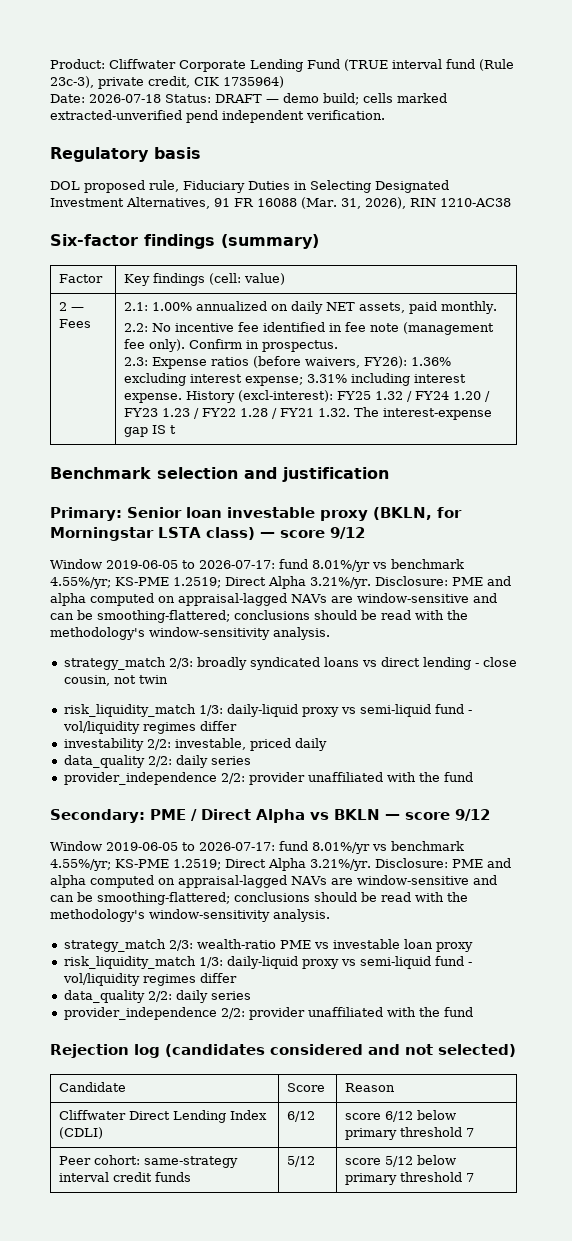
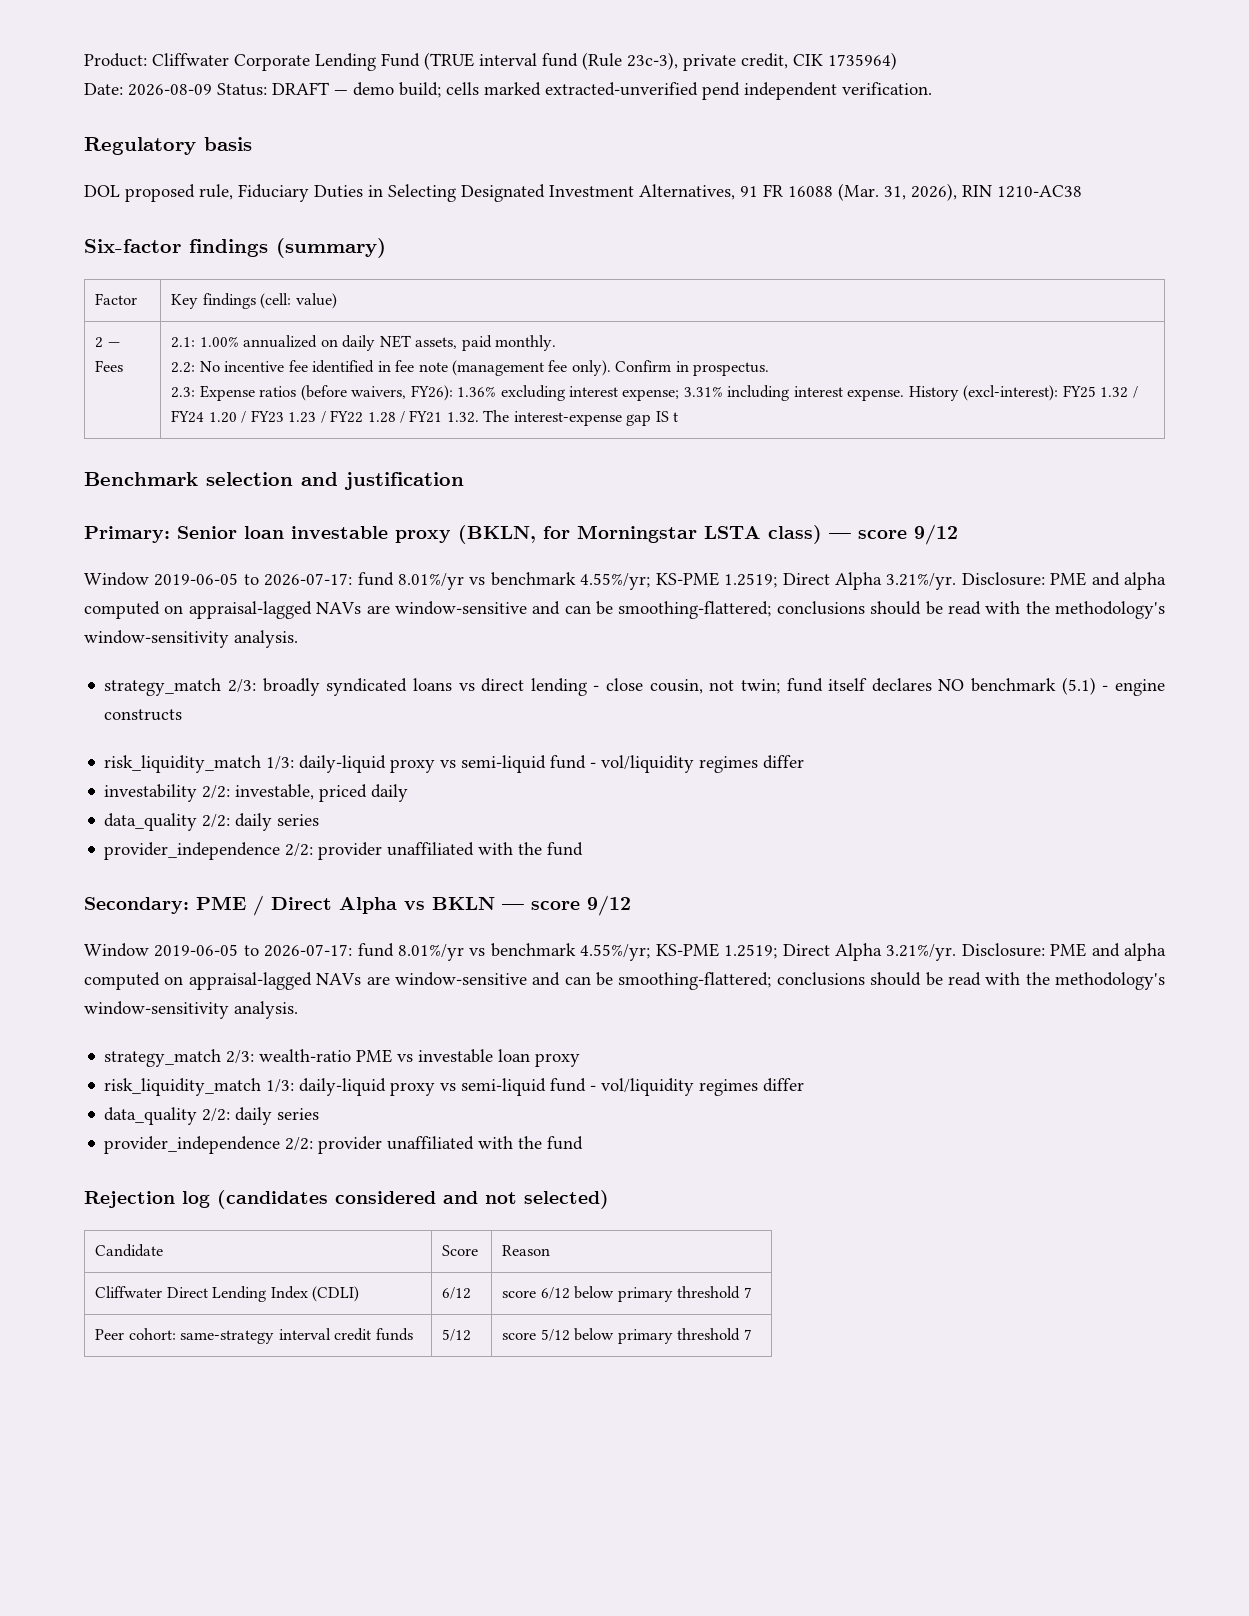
[89,94,161,103] 2026-07-18 -> [128,84,212,96] 2026-08-09
[138,675,168,684] twin -> [740,677,1166,696] [104,709,183,721] twin; fund itself declares NO benchmark (5.1) - engine constructs

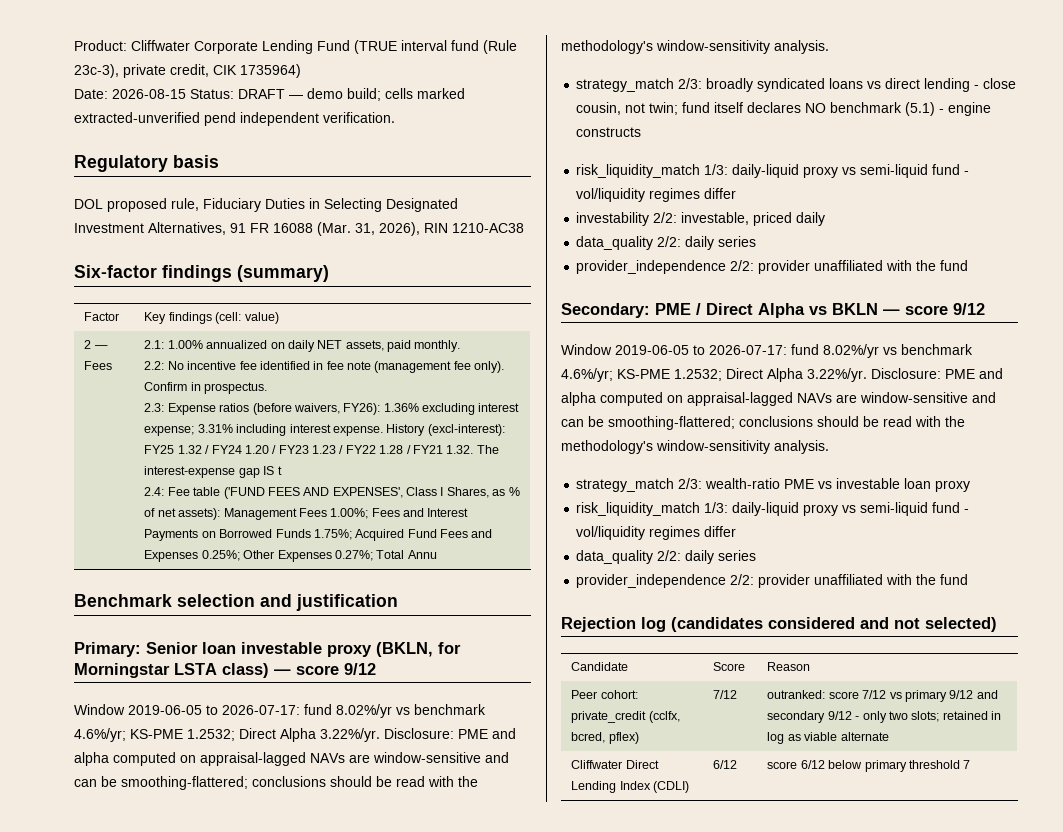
[128,84,212,96] 2026-08-09 -> [112,89,186,99] 2026-08-15
(679, 417) none -> [144,487,520,499] [144,508,469,520] [144,529,493,541] [144,550,437,562] // 2.4: Fee table ('FUND FEES AND EXPENSES', Class I Shares, as % of net assets): Management Fees 1.00%; Fees and Interest Payments on Borrowed Funds 1.75%; Acquired Fund Fees and Expenses 0.25%; Other Expenses 0.27%; Total Annu
[398,572,957,590] 8.01%/yr vs benchmark 4.55%/yr; KS-PME 1.2519; Direct Alpha 3.21%/yr. -> [336,704,486,718] [74,728,380,742] 8.02%/yr vs benchmark 4.6%/yr; KS-PME 1.2532; Direct Alpha 3.22%/yr.
[398,943,957,961] 8.01%/yr vs benchmark 4.55%/yr; KS-PME 1.2519; Direct Alpha 3.21%/yr. -> [823,344,973,358] [561,368,867,382] 8.02%/yr vs benchmark 4.6%/yr; KS-PME 1.2532; Direct Alpha 3.22%/yr.
(551, 1250) none -> [571,690,638,699] [571,711,680,723] [571,732,639,744] [713,690,738,699] [767,690,998,702] [767,711,1002,723] [767,732,889,744] // Peer cohort: private_credit (cclfx, bcred, pflex) | 7/12 | outranked: score 7/12 vs primary 9/12 and secondary 9/12 - only two slots; retained in log as viable alternate
[95,1328,413,1344] [442,1329,472,1341] [502,1328,752,1344] // Peer cohort: same-strategy interval credit funds | 5/12 | score 5/12 below primary threshold 7 -> (971, 764) none

